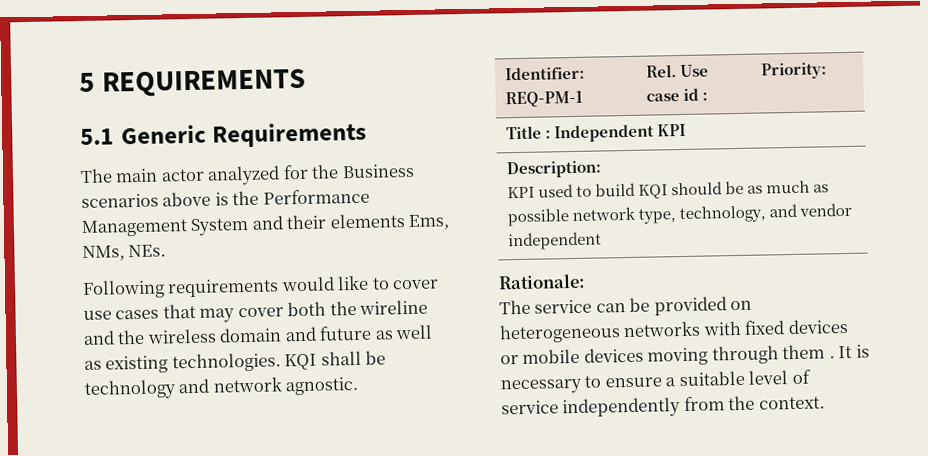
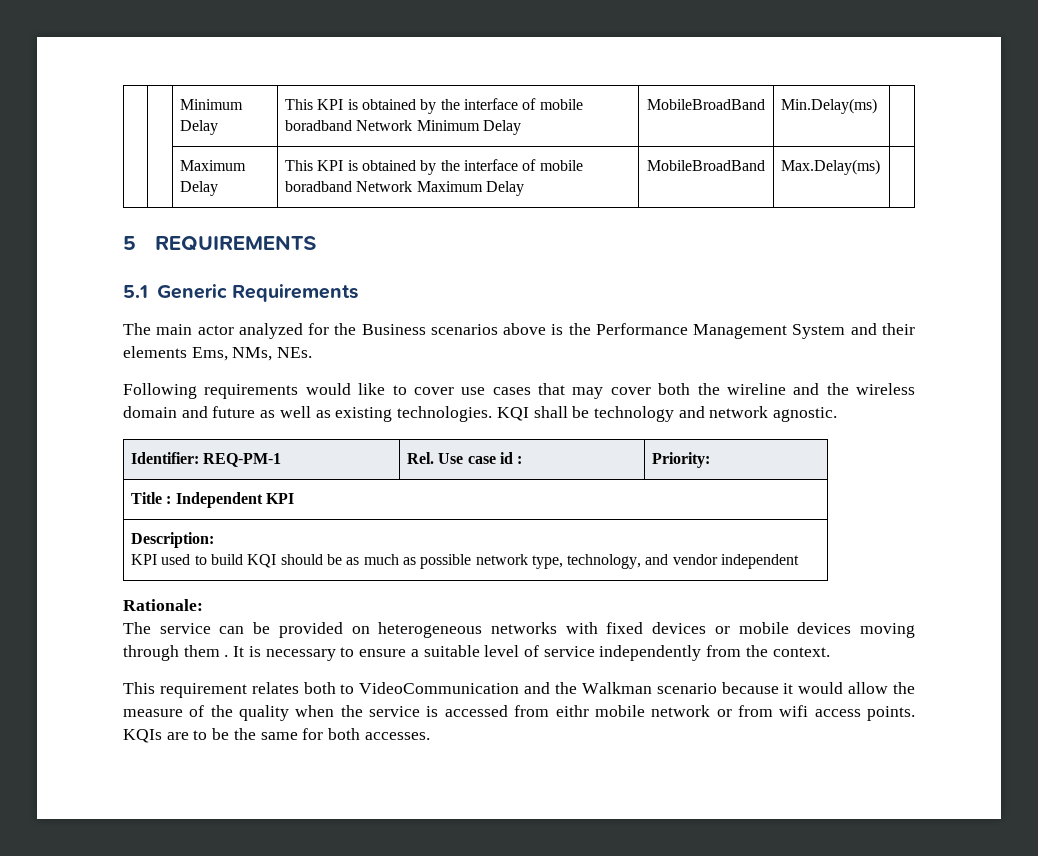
(79, 82) none -> [179,99,243,110] [179,120,218,135] [284,98,583,114] [284,120,521,135] [647,99,765,110] [780,98,877,114] [179,160,246,171] [179,181,218,196] [284,159,583,175] [284,181,524,196] [647,160,765,171] [780,159,880,175] | | Minimum Delay | This KPI is obtained by the interface of mobile boradband Network Minimum Delay | MobileBroadBand | Min.Delay(ms) | // | | Maximum Delay | This KPI is obtained by the interface of mobile boradband Network Maximum Delay | MobileBroadBand | Max.Delay(ms) | //
(825, 403) none -> [123,682,916,698] [123,705,916,721] [123,728,430,743] // This requirement relates both to VideoCommunication and the Walkman scenario because it would allow the measure of the quality when the service is accessed from eithr mobile network or from wifi access points. KQIs are to be the same for both accesses.

